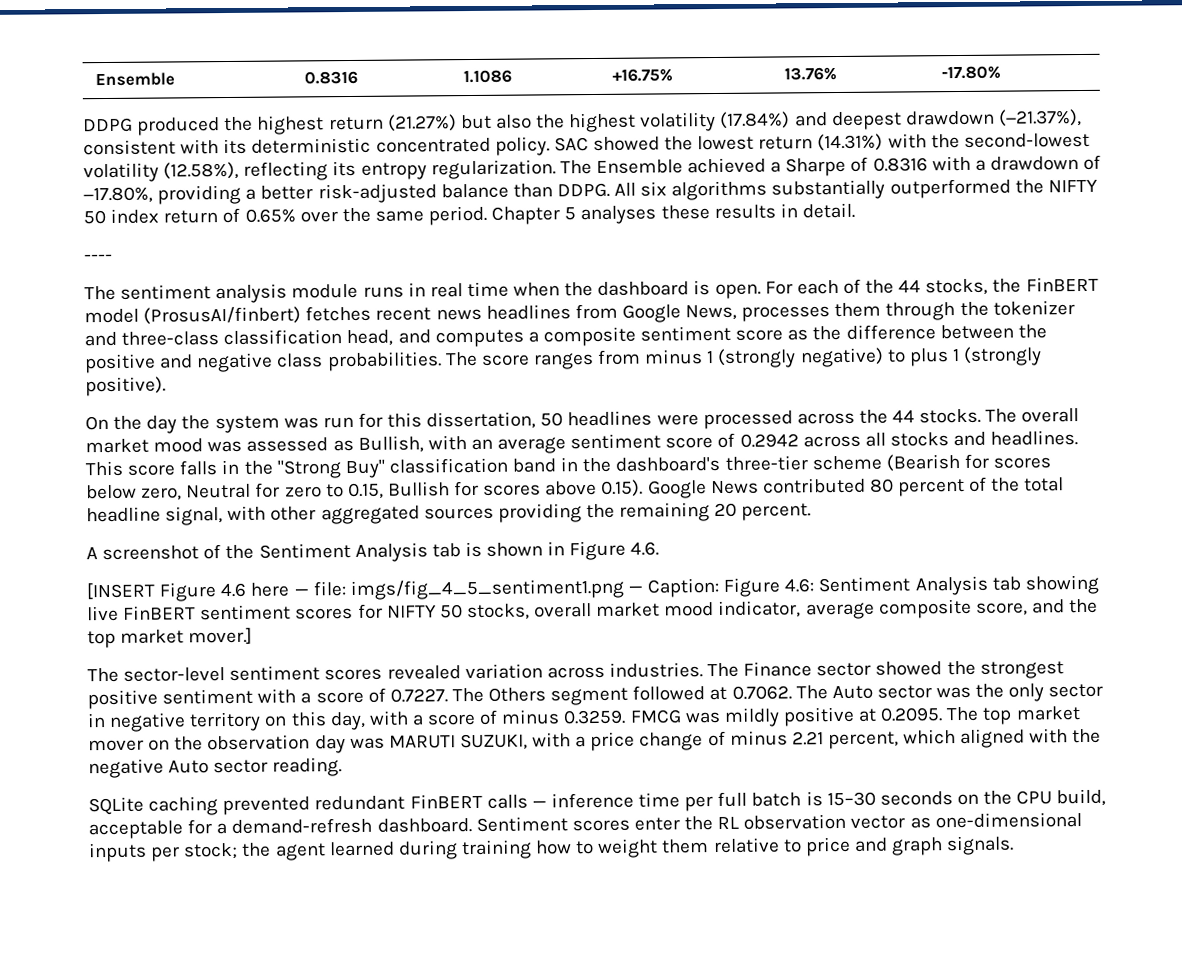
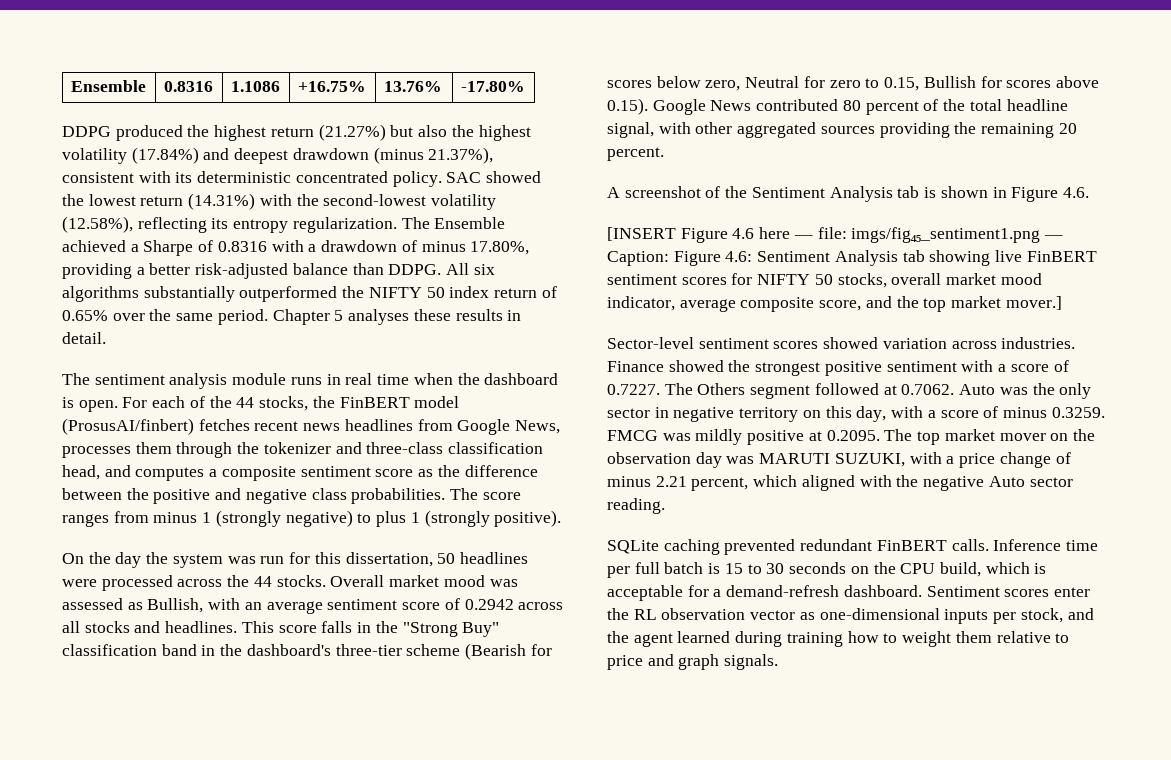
[998,109,1082,127] (−21.37%), -> [373,147,494,164] (minus 21.37%),
[83,186,153,204] −17.80%, -> [421,241,530,255] minus 17.80%,
[84,253,113,262] // ---- -> (106, 338) none
[985,408,1080,423] The overall -> [330,575,385,587] Overall
[349,578,624,601] imgs/fig_4_5_sentiment1.png -> [851,227,1041,243] imgs/fig₄₅_sentiment1.png
[87,665,461,683] The sector-level sentiment scores revealed -> [607,337,879,349] Sector-level sentiment scores showed
[707,661,872,678] The Finance sector -> [607,361,664,372] Finance
[795,685,932,700] The Auto sector -> [959,384,996,395] Auto
[486,792,634,809] calls — inference -> [951,539,1062,551] calls. Inference
[826,791,876,807] 15–30 -> [724,563,785,574] 15 to 30
(1107, 797) none -> [985,562,1047,574] which is
[183,842,239,860] stock; -> [1020,608,1094,623] stock, and

